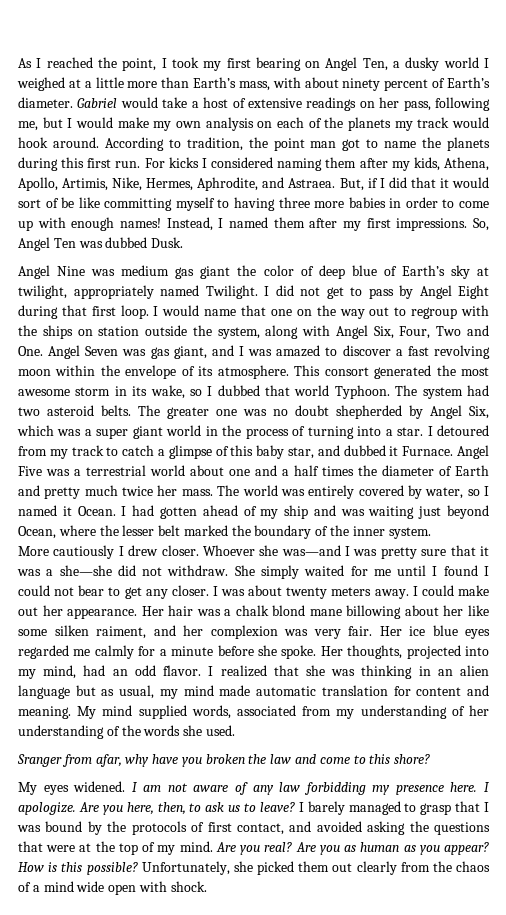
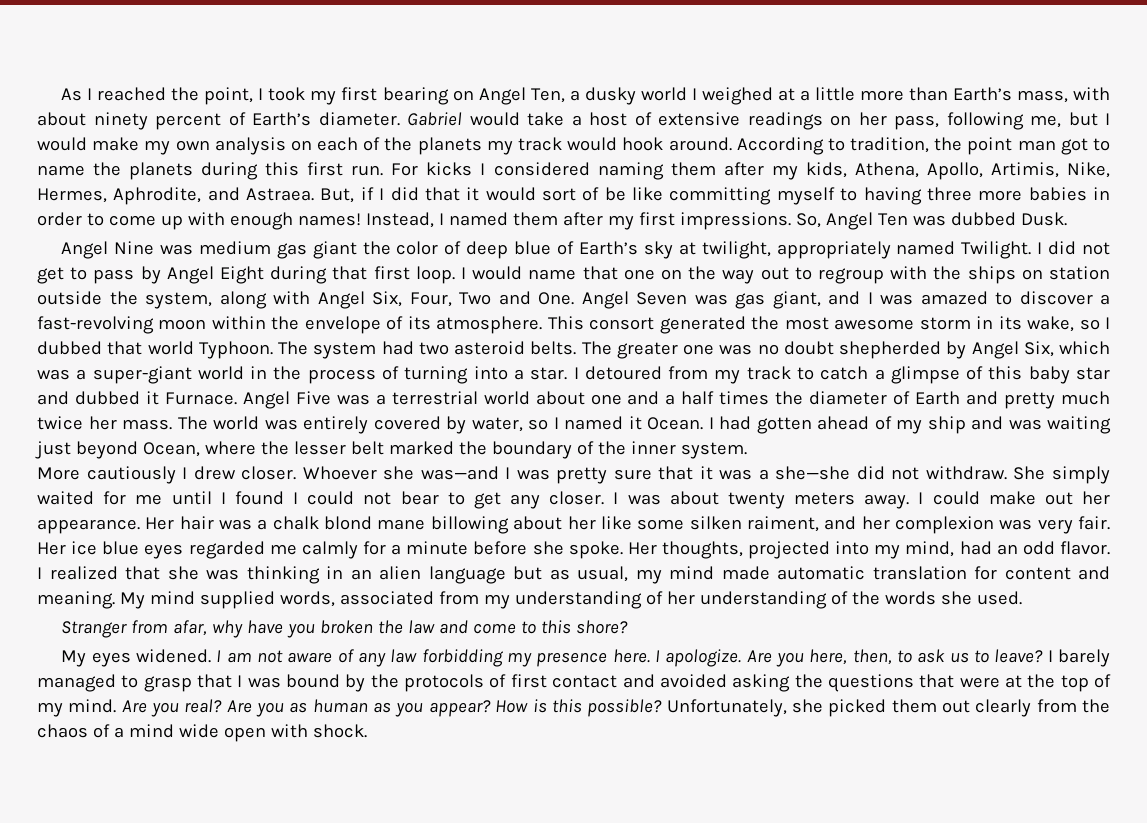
[407,345,491,359] fast revolving -> [37,316,154,334] fast-revolving
[96,426,163,439] super giant -> [92,366,192,384] super-giant
[288,447,315,459] star, -> [1075,367,1110,380] star
[17,754,62,767] Sranger -> [61,621,128,638] Stranger
[236,823,284,835] contact, -> [552,675,618,688] contact

